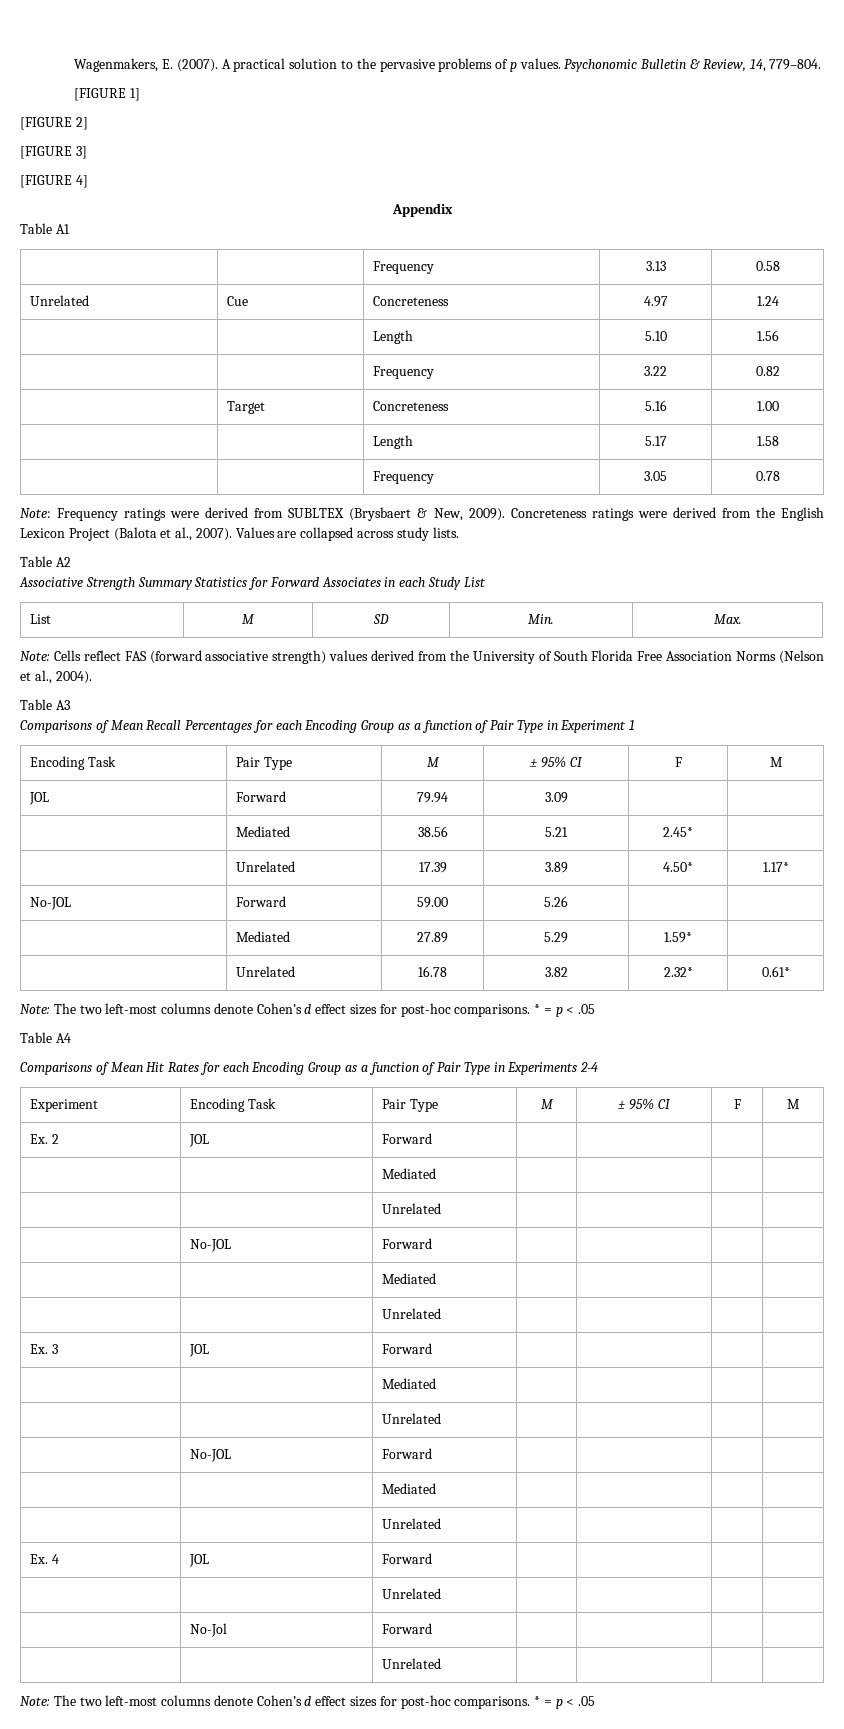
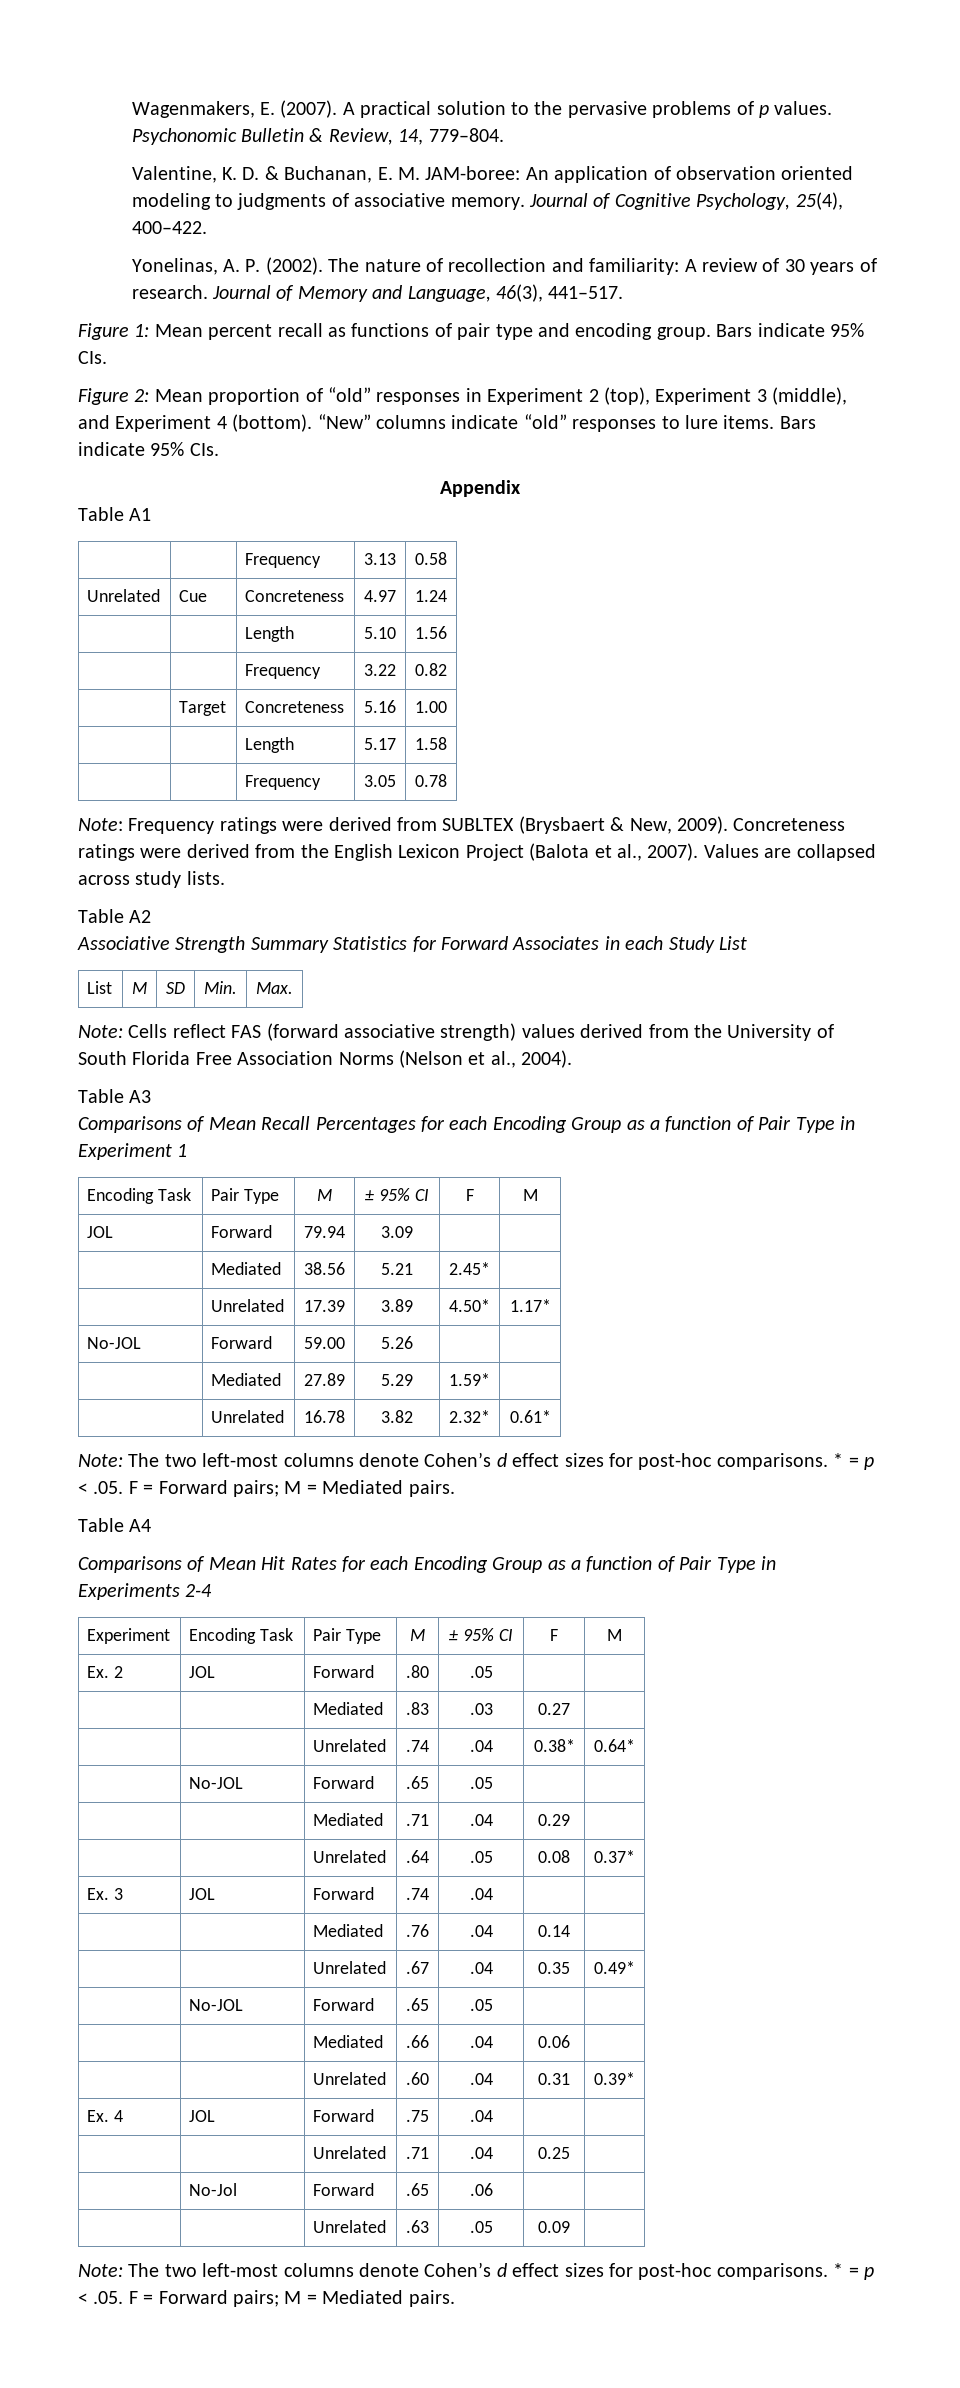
[74,88,141,101] [20,117,88,130] [20,146,87,159] [20,175,88,188] [FIGURE 1] // [FIGURE 2] // [FIGURE 3] // [FIGURE 4] -> [131,166,854,183] [131,192,843,210] [131,221,207,234] [131,257,877,275] [131,284,624,302] [78,323,864,340] [78,351,107,364] [78,387,848,405] [78,414,816,432] [78,442,219,456] Valentine, K. D. & Buchanan, E. M. JAM-boree: An application of observation oriented modeling to judgments of associative memory. Journal of Cognitive Psychology, 25(4), 400–422. // Yonelinas, A. P. (2002). The nature of recollection and familiarity: A review of 30 years of research. Journal of Memory and Language, 46(3), 441–517. // Figure 1: Mean percent recall as functions of pair type and encoding group. Bars indicate 95% CIs. // Figure 2: Mean proportion of “old” responses in Experiment 2 (top), Experiment 3 (middle), and Experiment 4 (bottom). “New” columns indicate “old” responses to lure items. Bars indicate 95% CIs.
[578,1004,596,1014] .05 -> [93,1480,455,1497] .05. F = Forward pairs; M = Mediated pairs.
[382,1168,437,1179] [382,1203,442,1214] [190,1239,232,1252] [382,1238,433,1249] [382,1273,437,1284] [382,1308,442,1319] | | | // | | Mediated | | | | // | | Unrelated | | | | // | No-JOL | Forward | | | | // | | Mediated | | | | // | | Unrelated | | | | -> [406,1665,429,1678] [469,1666,493,1678] [313,1702,384,1715] [406,1702,429,1715] [469,1703,493,1715] [538,1703,570,1715] [313,1739,387,1752] [406,1740,429,1752] [469,1740,493,1752] [533,1739,575,1752] [594,1739,635,1752] [189,1777,244,1789] [313,1776,375,1789] [406,1776,429,1789] [469,1777,493,1789] [313,1813,384,1826] [406,1814,429,1826] [469,1814,493,1826] [538,1814,570,1826] [313,1850,387,1863] [406,1850,429,1863] [469,1851,493,1863] [538,1850,570,1863] [594,1850,635,1863] .80 | .05 | | // | | Mediated | .83 | .03 | 0.27 | // | | Unrelated | .74 | .04 | 0.38* | 0.64* // | No-JOL | Forward | .65 | .05 | | // | | Mediated | .71 | .04 | 0.29 | // | | Unrelated | .64 | .05 | 0.08 | 0.37*
[382,1378,437,1389] [382,1413,442,1424] [190,1449,232,1462] [382,1448,433,1459] [382,1483,437,1494] [382,1518,442,1529] | | | // | | Mediated | | | | // | | Unrelated | | | | // | No-JOL | Forward | | | | // | | Mediated | | | | // | | Unrelated | | | | -> [406,1888,429,1900] [469,1888,493,1900] [313,1924,384,1937] [406,1924,429,1937] [469,1925,493,1937] [538,1925,570,1937] [313,1961,387,1974] [406,1961,429,1974] [469,1962,493,1974] [538,1962,570,1974] [594,1961,635,1974] [189,1999,244,2011] [313,1998,375,2011] [406,1998,429,2011] [469,1999,493,2011] [313,2035,384,2048] [406,2035,429,2048] [469,2036,493,2048] [538,2035,570,2048] [313,2072,387,2085] [406,2072,429,2085] [469,2073,493,2085] [538,2073,570,2085] [594,2072,635,2085] .74 | .04 | | // | | Mediated | .76 | .04 | 0.14 | // | | Unrelated | .67 | .04 | 0.35 | 0.49* // | No-JOL | Forward | .65 | .05 | | // | | Mediated | .66 | .04 | 0.06 | // | | Unrelated | .60 | .04 | 0.31 | 0.39*
[382,1588,442,1599] | | | // | | Unrelated | | | -> [406,2110,429,2122] [469,2110,493,2122] [313,2146,387,2159] [406,2147,429,2159] [469,2147,493,2159] [538,2147,570,2159] .75 | .04 | | // | | Unrelated | .71 | .04 | 0.25
[382,1658,442,1669] | | | // | | Unrelated | | | -> [406,2183,429,2196] [469,2183,493,2196] [313,2220,387,2233] [406,2220,429,2233] [469,2221,493,2233] [538,2221,570,2233] .65 | .06 | | // | | Unrelated | .63 | .05 | 0.09
[578,1696,596,1706] .05 -> [93,2290,455,2307] .05. F = Forward pairs; M = Mediated pairs.

